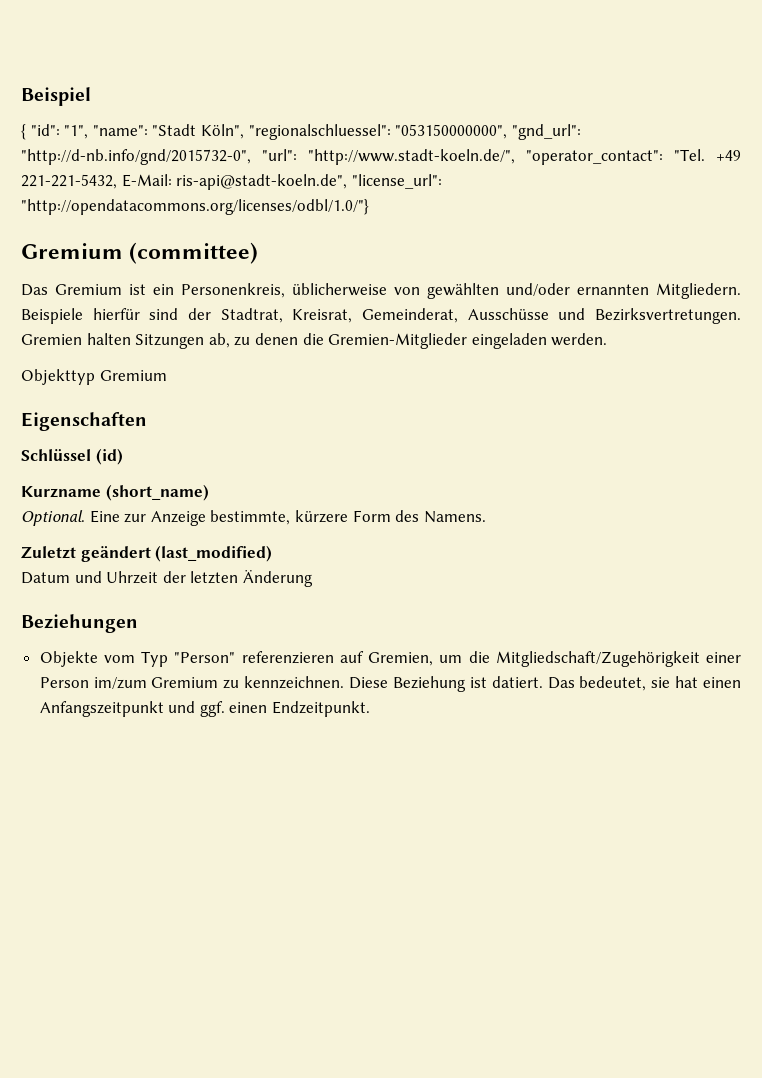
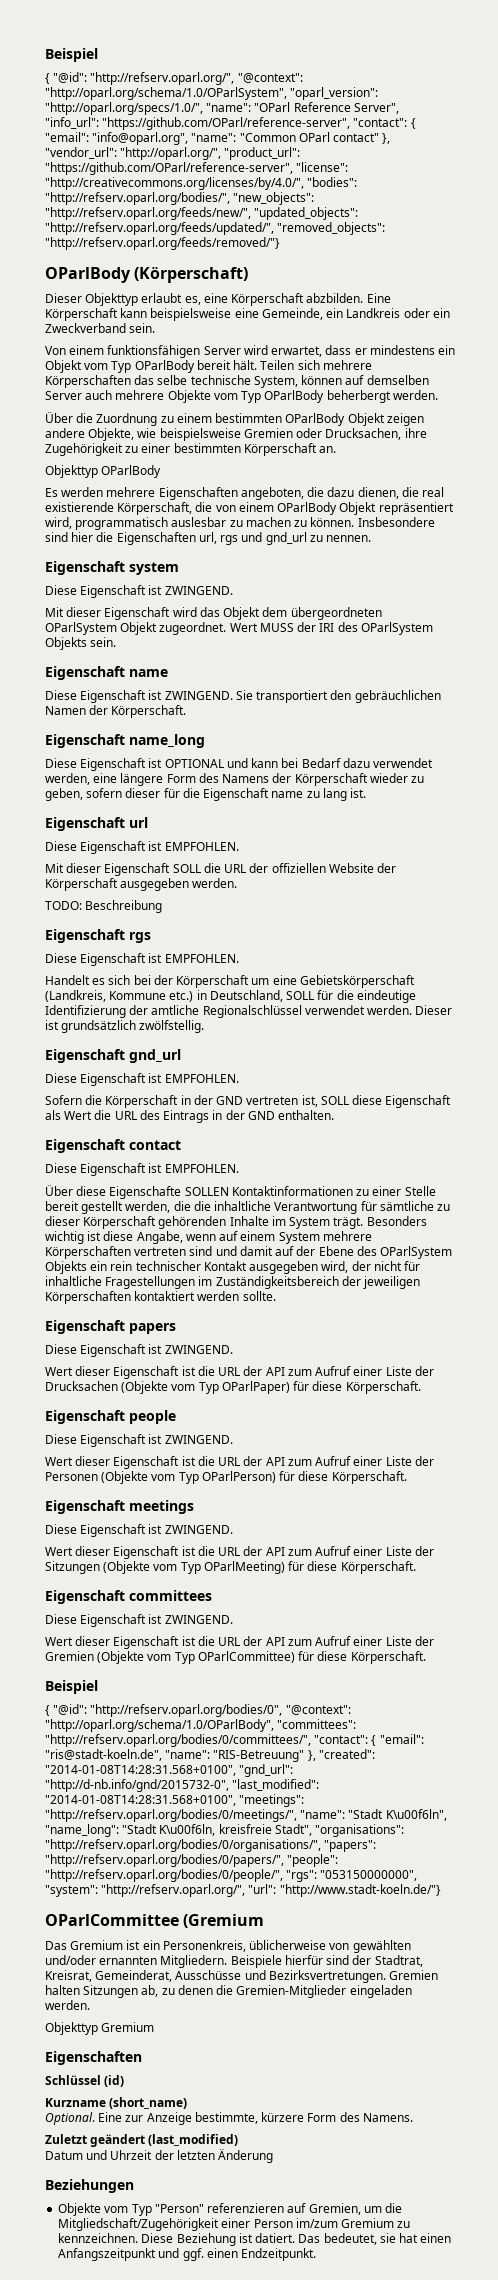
[21,87,91,106] [21,124,581,140] [21,149,741,165] [21,174,442,190] [21,199,369,215] [21,242,259,264] Beispiel // { "id": "1", "name": "Stadt Köln", "regionalschluessel": "053150000000", "gnd_url": "http://d-nb.info/gnd/2015732-0", "url": "http://www.stadt-koeln.de/", "operator_contact": "Tel. +49 221-221-5432, E-Mail: ris-api@stadt-koeln.de", "license_url": "http://opendatacommons.org/licenses/odbl/1.0/"} // Gremium (committee) -> [45,48,98,62] [45,72,303,85] [45,87,379,100] [45,102,399,115] [45,117,416,130] [45,132,391,145] [45,147,301,160] [45,162,349,175] [45,177,358,190] [45,192,315,205] [45,207,359,220] [45,222,386,235] [45,237,280,250] [45,267,249,283] [45,293,391,306] [45,308,450,321] [45,323,156,333] [45,345,456,358] [45,360,372,373] [45,375,429,388] [45,390,438,403] [45,412,424,426] [45,428,427,441] [45,443,337,456] [45,465,162,478] [45,487,445,500] [45,502,454,515] [45,517,435,530] [45,532,372,545] [45,561,179,575] [45,585,233,598] [45,607,382,620] [45,622,433,635] [45,637,117,650] [45,666,168,680] [45,690,441,703] [45,705,187,718] [45,734,205,748] [45,758,434,771] [45,773,425,786] [45,788,367,801] [45,817,148,831] [45,841,239,854] [45,863,397,876] [45,878,238,891] [45,900,163,913] [45,929,151,943] [45,953,239,966] [45,975,415,988] [45,990,416,1003] [45,1005,453,1018] [45,1020,205,1033] [45,1049,181,1063] [45,1073,239,1086] [45,1095,452,1108] [45,1110,335,1123] [45,1139,181,1153] [45,1163,239,1176] [45,1185,436,1199] [45,1201,451,1214] [45,1216,427,1229] [45,1231,372,1244] [45,1246,453,1259] [45,1261,421,1274] [45,1276,421,1289] [45,1291,276,1304] [45,1320,176,1334] [45,1344,233,1357] [45,1366,434,1379] [45,1381,421,1394] [45,1410,176,1424] [45,1434,233,1447] [45,1456,434,1469] [45,1471,407,1484] [45,1500,194,1514] [45,1524,233,1537] [45,1546,434,1559] [45,1561,416,1574] [45,1590,212,1604] [45,1614,233,1627] [45,1636,434,1649] [45,1651,426,1664] [45,1680,98,1694] [45,1704,351,1717] [45,1719,357,1732] [45,1734,424,1747] [45,1749,375,1762] [45,1764,294,1777] [45,1779,320,1792] [45,1794,305,1807] [45,1809,447,1822] [45,1824,405,1837] [45,1839,377,1852] [45,1854,339,1867] [45,1869,418,1882] [45,1884,441,1897] [45,1914,265,1928] Beispiel // { "@id": "http://refserv.oparl.org/", "@context": "http://oparl.org/schema/1.0/OParlSystem", "oparl_version": "http://oparl.org/specs/1.0/", "name": "OParl Reference Server", "info_url": "https://github.com/OParl/reference-server", "contact": { "email": "info@oparl.org", "name": "Common OParl contact" }, "vendor_url": "http://oparl.org/", "product_url": "https://github.com/OParl/reference-server", "license": "http://creativecommons.org/licenses/by/4.0/", "bodies": "http://refserv.oparl.org/bodies/", "new_objects": "http://refserv.oparl.org/feeds/new/", "updated_objects": "http://refserv.oparl.org/feeds/updated/", "removed_objects": "http://refserv.oparl.org/feeds/removed/"} // OParlBody (Körperschaft) // Dieser Objekttyp erlaubt es, eine Körperschaft abzbilden. Eine Körperschaft kann beispielsweise eine Gemeinde, ein Landkreis oder ein Zweckverband sein. // Von einem funktionsfähigen Server wird erwartet, dass er mindestens ein Objekt vom Typ OParlBody bereit hält. Teilen sich mehrere Körperschaften das selbe technische System, können auf demselben Server auch mehrere Objekte vom Typ OParlBody beherbergt werden. // Über die Zuordnung zu einem bestimmten OParlBody Objekt zeigen andere Objekte, wie beispielsweise Gremien oder Drucksachen, ihre Zugehörigkeit zu einer bestimmten Körperschaft an. // Objekttyp OParlBody // Es werden mehrere Eigenschaften angeboten, die dazu dienen, die real existierende Körperschaft, die von einem OParlBody Objekt repräsentiert wird, programmatisch auslesbar zu machen zu können. Insbesondere sind hier die Eigenschaften url, rgs und gnd_url zu nennen. // Eigenschaft system // Diese Eigenschaft ist ZWINGEND. // Mit dieser Eigenschaft wird das Objekt dem übergeordneten OParlSystem Objekt zugeordnet. Wert MUSS der IRI des OParlSystem Objekts sein. // Eigenschaft name // Diese Eigenschaft ist ZWINGEND. Sie transportiert den gebräuchlichen Namen der Körperschaft. // Eigenschaft name_long // Diese Eigenschaft ist OPTIONAL und kann bei Bedarf dazu verwendet werden, eine längere Form des Namens der Körperschaft wieder zu geben, sofern dieser für die Eigenschaft name zu lang ist. // Eigenschaft url // Diese Eigenschaft ist EMPFOHLEN. // Mit dieser Eigenschaft SOLL die URL der offiziellen Website der Körperschaft ausgegeben werden. // TODO: Beschreibung // Eigenschaft rgs // Diese Eigenschaft ist EMPFOHLEN. // Handelt es sich bei der Körperschaft um eine Gebietskörperschaft (Landkreis, Kommune etc.) in Deutschland, SOLL für die eindeutige Identifizierung der amtliche Regionalschlüssel verwendet werden. Dieser ist grundsätzlich zwölfstellig. // Eigenschaft gnd_url // Diese Eigenschaft ist EMPFOHLEN. // Sofern die Körperschaft in der GND vertreten ist, SOLL diese Eigenschaft als Wert die URL des Eintrags in der GND enthalten. // Eigenschaft contact // Diese Eigenschaft ist EMPFOHLEN. // Über diese Eigenschafte SOLLEN Kontaktinformationen zu einer Stelle bereit gestellt werden, die die inhaltliche Verantwortung für sämtliche zu dieser Körperschaft gehörenden Inhalte im System trägt. Besonders wichtig ist diese Angabe, wenn auf einem System mehrere Körperschaften vertreten sind und damit auf der Ebene des OParlSystem Objekts ein rein technischer Kontakt ausgegeben wird, der nicht für inhaltliche Fragestellungen im Zuständigkeitsbereich der jeweiligen Körperschaften kontaktiert werden sollte. // Eigenschaft papers // Diese Eigenschaft ist ZWINGEND. // Wert dieser Eigenschaft ist die URL der API zum Aufruf einer Liste der Drucksachen (Objekte vom Typ OParlPaper) für diese Körperschaft. // Eigenschaft people // Diese Eigenschaft ist ZWINGEND. // Wert dieser Eigenschaft ist die URL der API zum Aufruf einer Liste der Personen (Objekte vom Typ OParlPerson) für diese Körperschaft. // Eigenschaft meetings // Diese Eigenschaft ist ZWINGEND. // Wert dieser Eigenschaft ist die URL der API zum Aufruf einer Liste der Sitzungen (Objekte vom Typ OParlMeeting) für diese Körperschaft. // Eigenschaft committees // Diese Eigenschaft ist ZWINGEND. // Wert dieser Eigenschaft ist die URL der API zum Aufruf einer Liste der Gremien (Objekte vom Typ OParlCommittee) für diese Körperschaft. // Beispiel // { "@id": "http://refserv.oparl.org/bodies/0", "@context": "http://oparl.org/schema/1.0/OParlBody", "committees": "http://refserv.oparl.org/bodies/0/committees/", "contact": { "email": "ris@stadt-koeln.de", "name": "RIS-Betreuung" }, "created": "2014-01-08T14:28:31.568+0100", "gnd_url": "http://d-nb.info/gnd/2015732-0", "last_modified": "2014-01-08T14:28:31.568+0100", "meetings": "http://refserv.oparl.org/bodies/0/meetings/", "name": "Stadt K\u00f6ln", "name_long": "Stadt K\u00f6ln, kreisfreie Stadt", "organisations": "http://refserv.oparl.org/bodies/0/organisations/", "papers": "http://refserv.oparl.org/bodies/0/papers/", "people": "http://refserv.oparl.org/bodies/0/people/", "rgs": "053150000000", "system": "http://refserv.oparl.org/", "url": "http://www.stadt-koeln.de/"} // OParlCommittee (Gremium

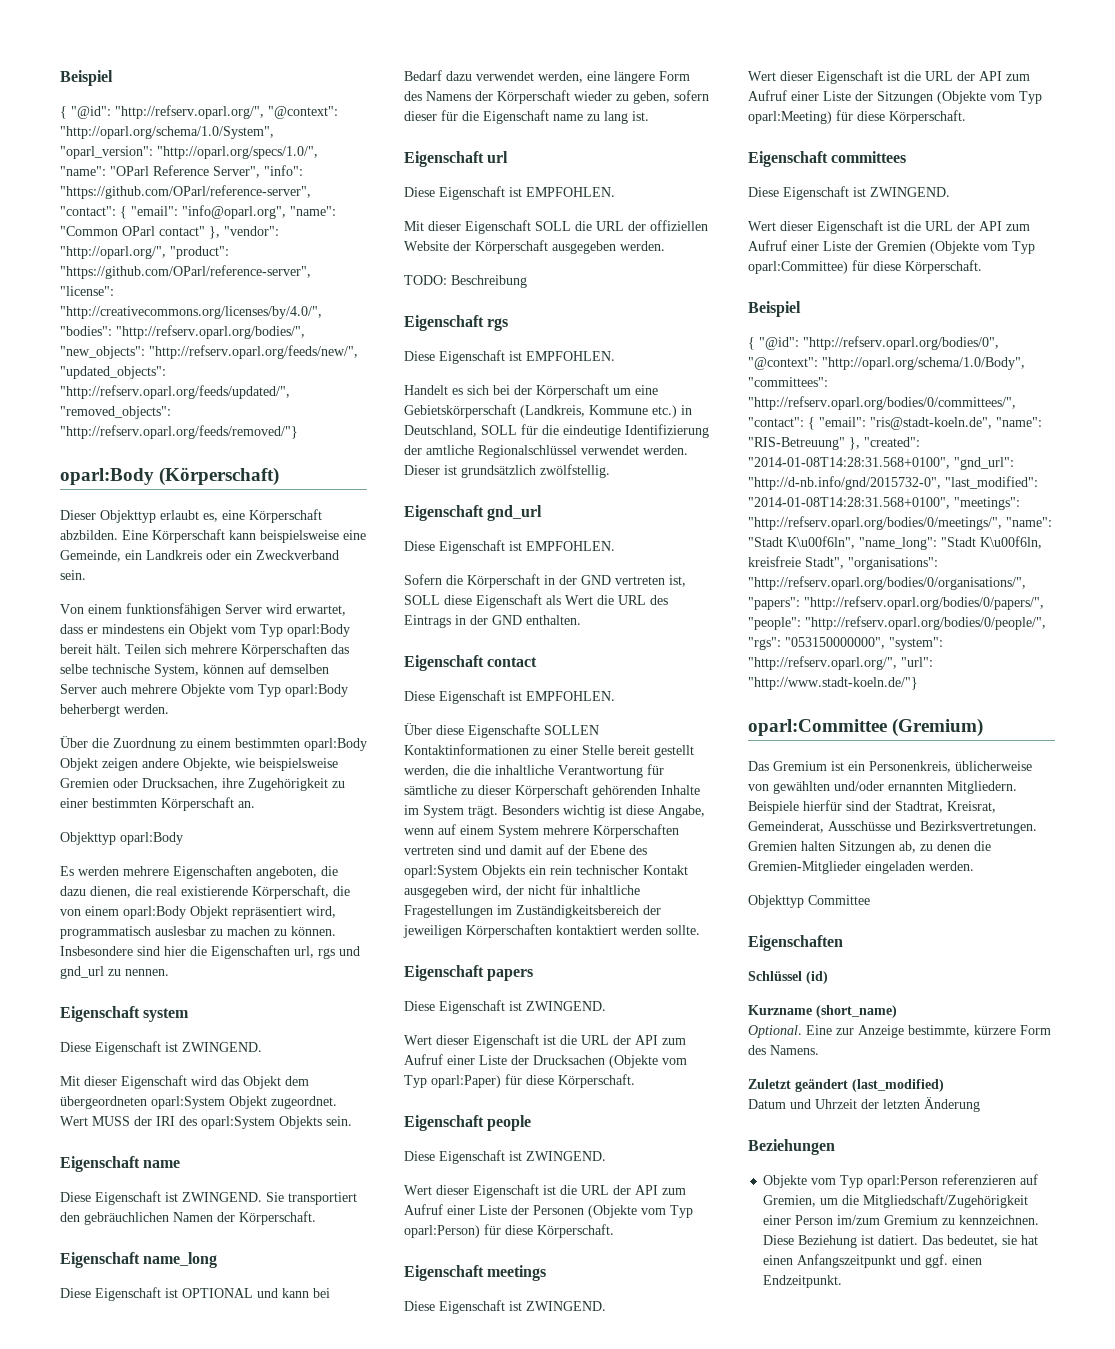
[45,87,287,100] "http://oparl.org/schema/1.0/OParlSystem", -> [60,126,274,139] "http://oparl.org/schema/1.0/System",
[45,117,99,129] "info_url": -> [264,165,303,176] "info":
[45,147,301,160] "vendor_url": "http://oparl.org/", "product_url": -> [224,226,279,236] [60,246,229,259] "vendor": "http://oparl.org/", "product":
[45,267,131,283] OParlBody -> [60,468,154,485] oparl:Body
[134,360,195,373] OParlBody -> [287,624,350,637] oparl:Body
[264,390,325,403] OParlBody -> [285,684,348,697] oparl:Body
[285,413,346,426] OParlBody -> [304,738,367,751] oparl:Body
[101,465,162,478] OParlBody -> [120,832,183,845] oparl:Body
[277,502,338,515] OParlBody -> [123,906,186,919] oparl:Body
[45,622,117,635] OParlSystem -> [151,1096,225,1109] oparl:System
[360,622,433,635] OParlSystem -> [201,1116,275,1129] oparl:System
[380,1246,453,1259] OParlSystem -> [404,865,478,878] oparl:System
[221,1381,290,1394] OParlPaper) -> [431,1075,501,1088] oparl:Paper)
[201,1471,276,1483] OParlPerson) -> [404,1225,480,1238] oparl:Person)
[203,1561,285,1574] OParlMeeting) -> [748,111,832,124] oparl:Meeting)
[197,1651,295,1663] OParlCommittee) -> [748,261,848,274] oparl:Committee)
[45,1719,274,1732] "http://oparl.org/schema/1.0/OParlBody", -> [822,357,1025,370] "http://oparl.org/schema/1.0/Body",
[45,1914,265,1928] OParlCommittee (Gremium -> [748,718,984,737] oparl:Committee (Gremium)
[101,2022,155,2032] Gremium -> [808,895,870,905] Committee
[154,2204,204,2213] "Person" -> [867,1175,939,1188] oparl:Person

